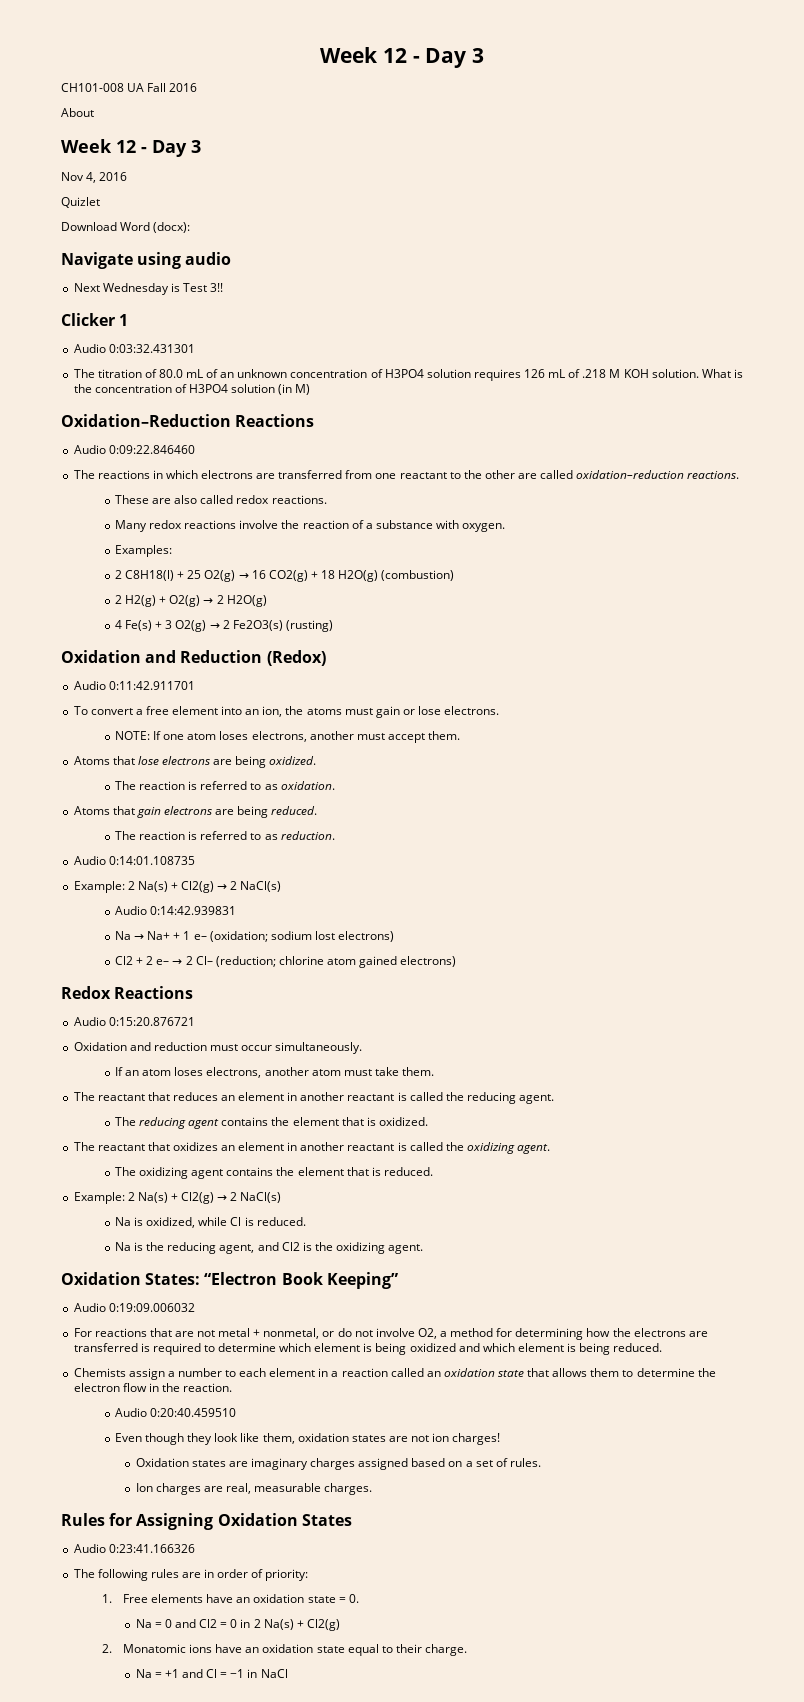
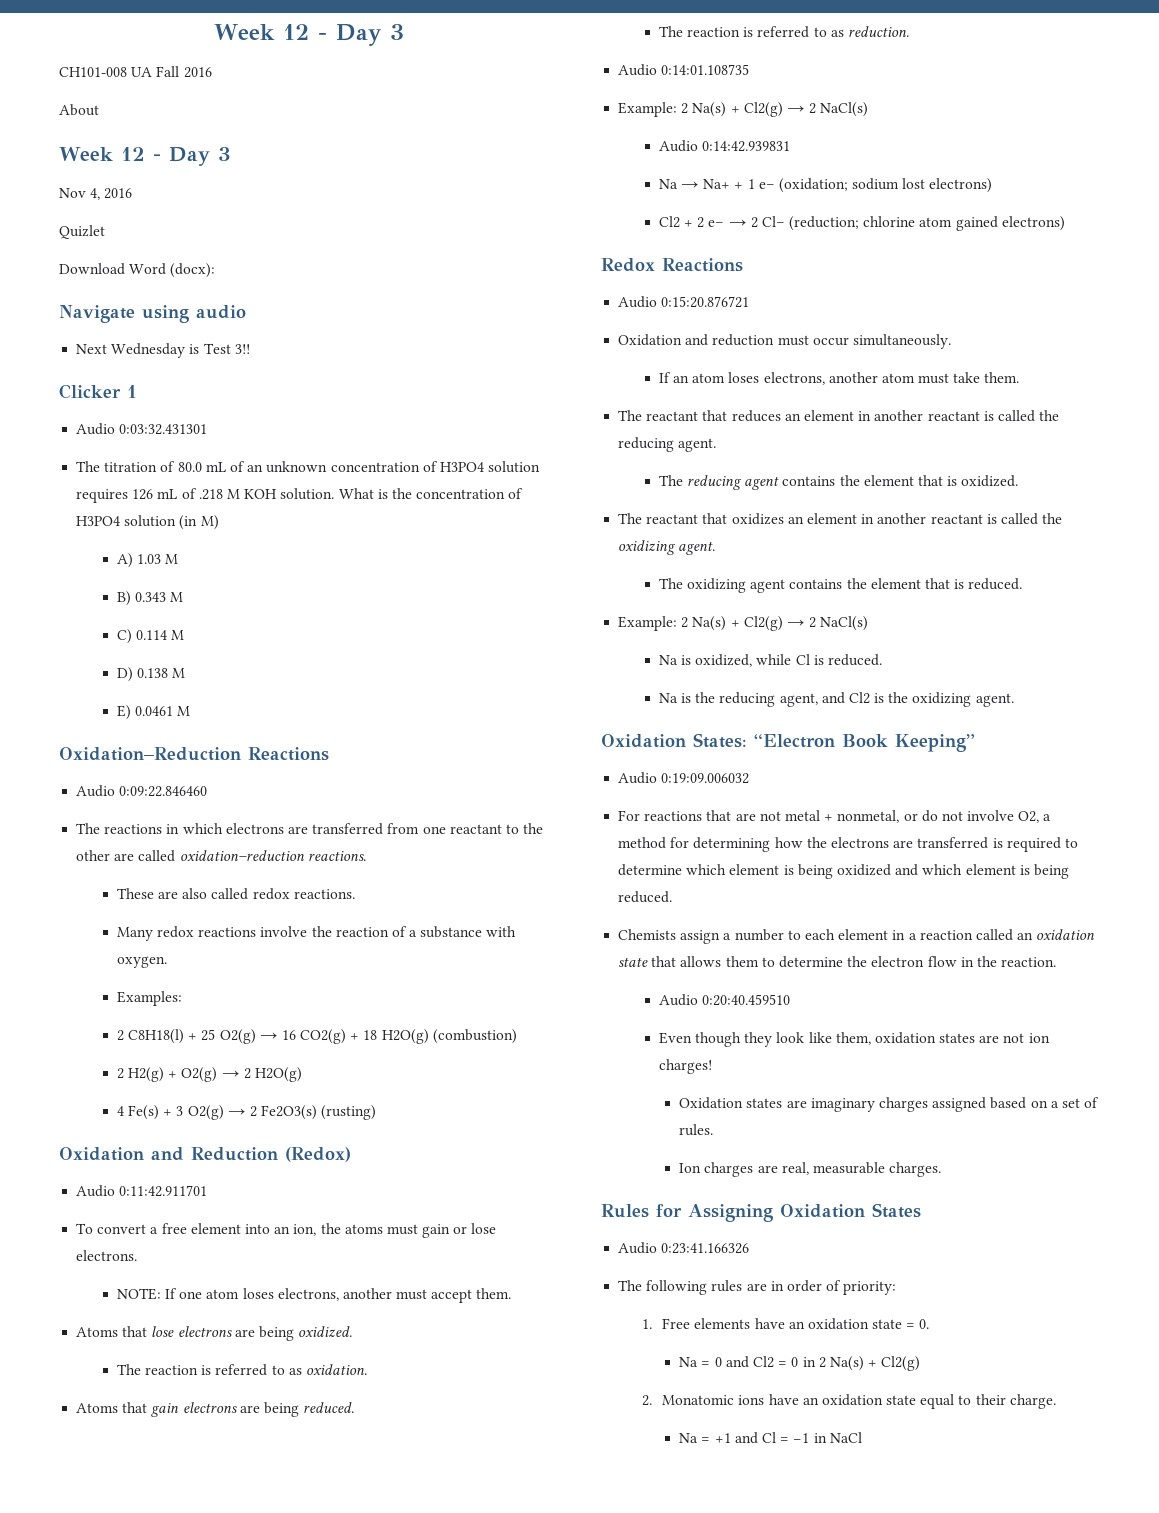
(311, 389) none -> [116,553,179,568] [116,591,184,606] [116,629,185,644] [116,667,186,682] [116,705,191,720] // A) 1.03 M // B) 0.343 M // C) 0.114 M // D) 0.138 M // E) 0.0461 M

